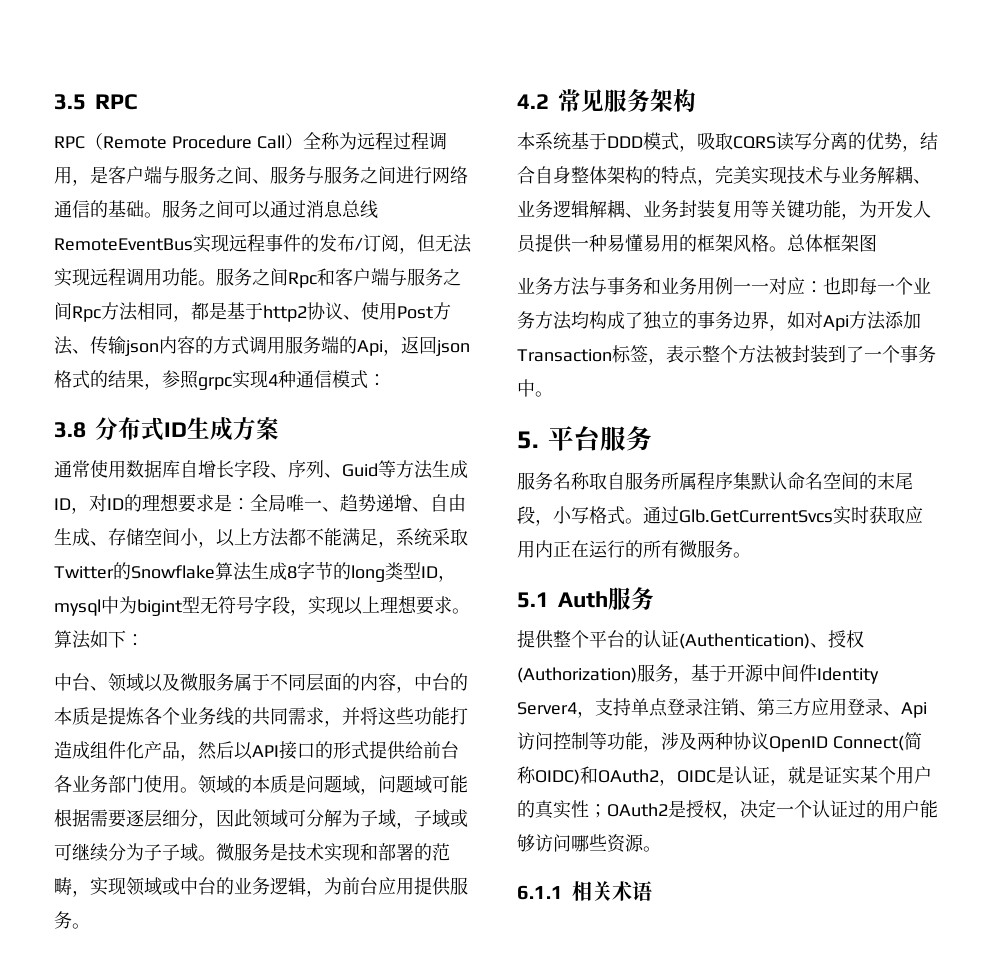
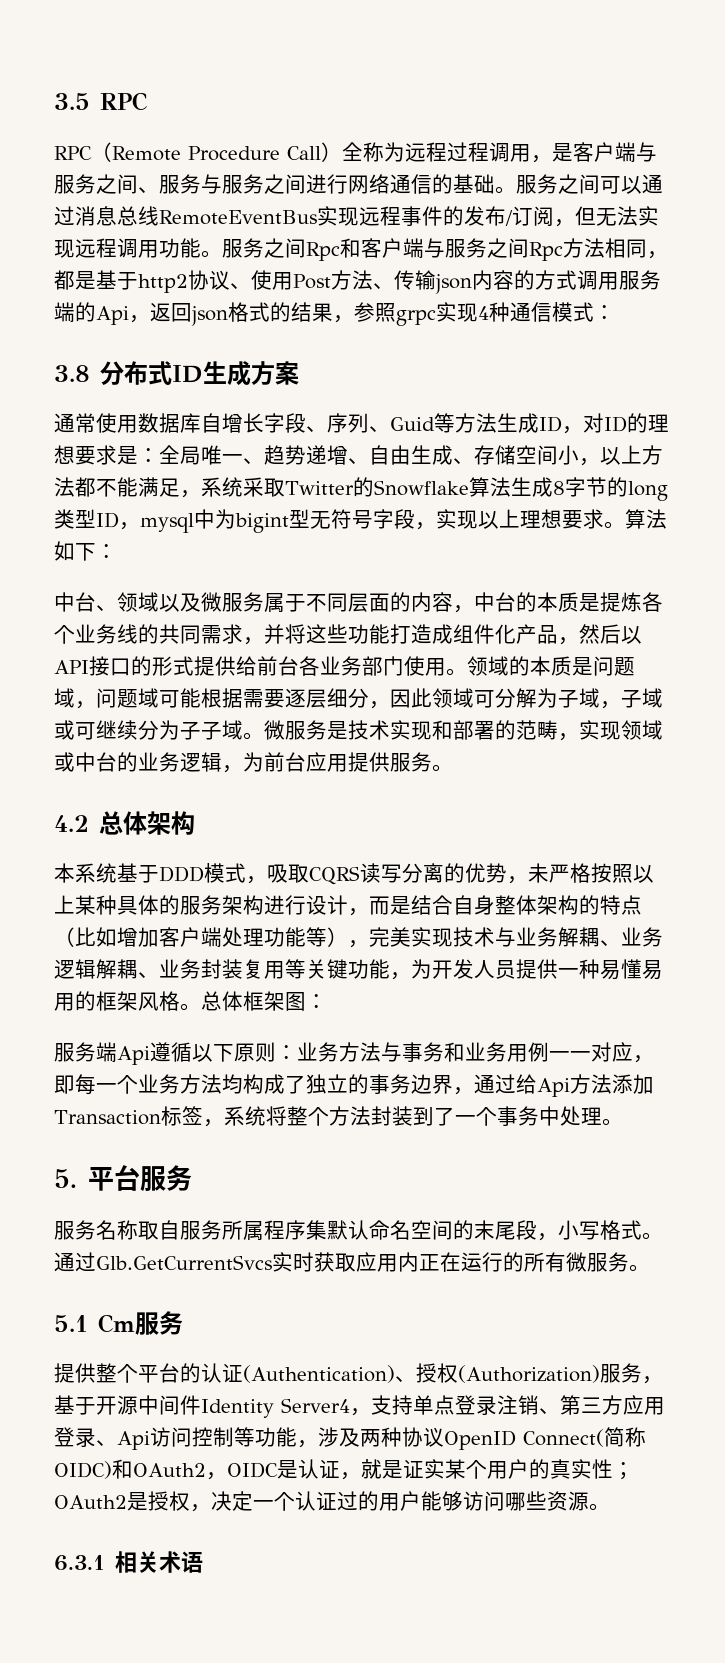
[558,89,650,112] 常见服务 -> [99,811,148,835] 总体
(920, 148) none -> [528,863,654,883] [54,895,411,916] 未严格按照以上某种具体的服务架构进行设计，而是
(698, 175) none -> [54,927,348,947] （比如增加客户端处理功能等）
(877, 243) // -> [306,994,327,1009] [54,1042,297,1065] ： // 服务端Api遵循以下原则：
[805,277,841,295] ：也 -> [633,1055,654,1063] ，
[787,311,823,329] 如对 -> [474,1074,537,1094] 通过给
[666,345,703,363] 表示 -> [223,1106,287,1126] 系统将
[774,345,792,363] 被 -> (371, 1116) none
(535, 388) none -> [559,1106,602,1126] 处理
[558,591,608,608] Auth -> [98,1314,136,1333] Cm
[517,885,563,900] 6.1.1 -> [54,1555,105,1571] 6.3.1

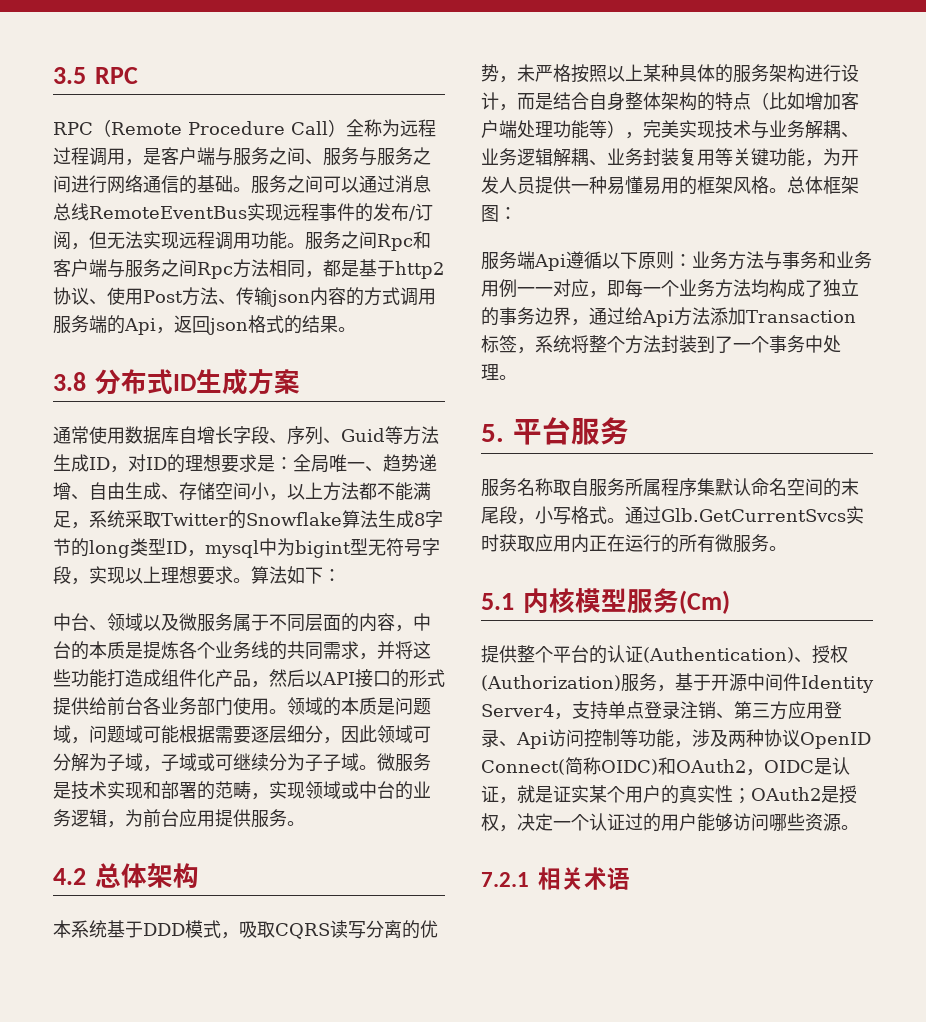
[333,302,615,326] ，参照grpc实现4种通信模式： -> [338,327,356,332] 。
[98,1311,184,1335] Cm服务 -> [523,588,730,614] 内核模型服务(Cm)
[54,1555,105,1571] 6.3.1 -> [481,872,529,887] 7.2.1

